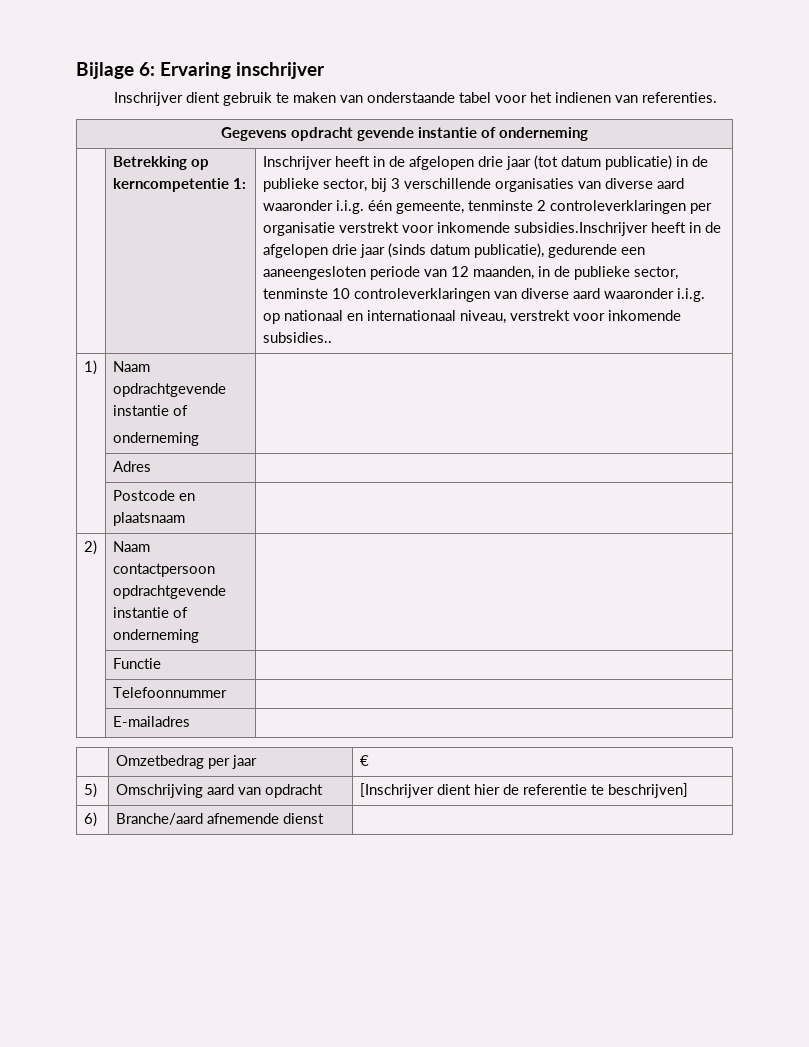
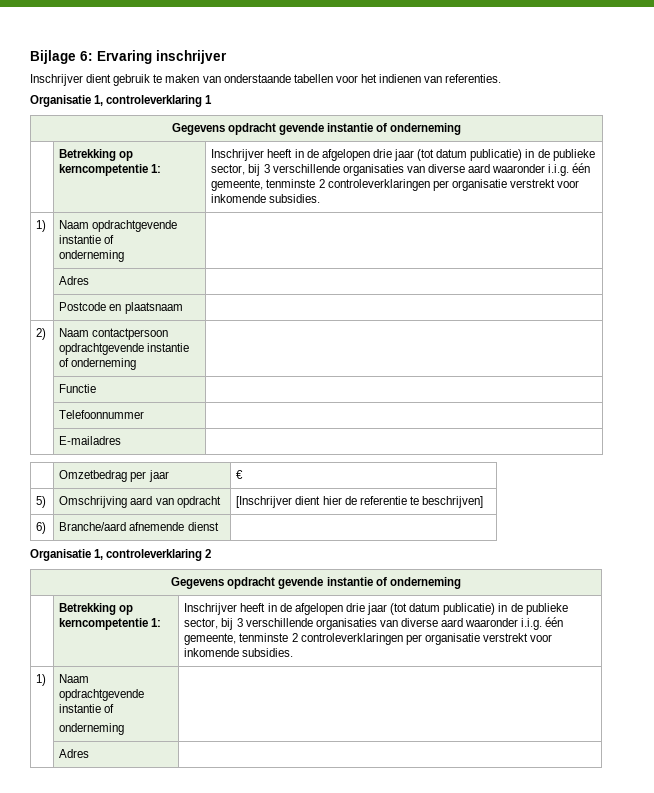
[458,92,491,103] tabel -> [293,74,333,83] tabellen
(717, 97) none -> [30,95,213,107] // Organisatie 1, controleverklaring 1
[513,222,721,236] [262,243,645,258] [262,266,678,280] [262,288,705,302] [262,310,681,324] [262,332,332,343] subsidies.Inschrijver heeft in de afgelopen drie jaar (sinds datum publicatie), gedurende een aaneengesloten periode van 12 maanden, in de publieke sector, tenminste 10 controleverklaringen van diverse aard waaronder i.i.g. op nationaal en internationaal niveau, verstrekt voor inkomende subsidies.. -> [269,194,321,203] subsidies.
(324, 818) none -> [30,549,212,561] [171,577,461,589] [59,603,134,615] [59,618,162,630] [184,603,568,615] [184,617,564,630] [184,633,553,645] [184,648,294,657] [36,674,47,686] [59,674,90,683] [59,689,145,701] [59,704,115,713] [59,723,125,735] [59,749,90,758] // Organisatie 1, controleverklaring 2 // Gegevens opdracht gevende instantie of onderneming // | Betrekking op kerncompetentie 1: | Inschrijver heeft in de afgelopen drie jaar (tot datum publicatie) in de publieke sector, bij 3 verschillende organisaties van diverse aard waaronder i.i.g. één gemeente, tenminste 2 controleverklaringen per organisatie verstrekt voor inkomende subsidies. // 1) | Naam opdrachtgevende instantie of // onderneming | // | Adres |

